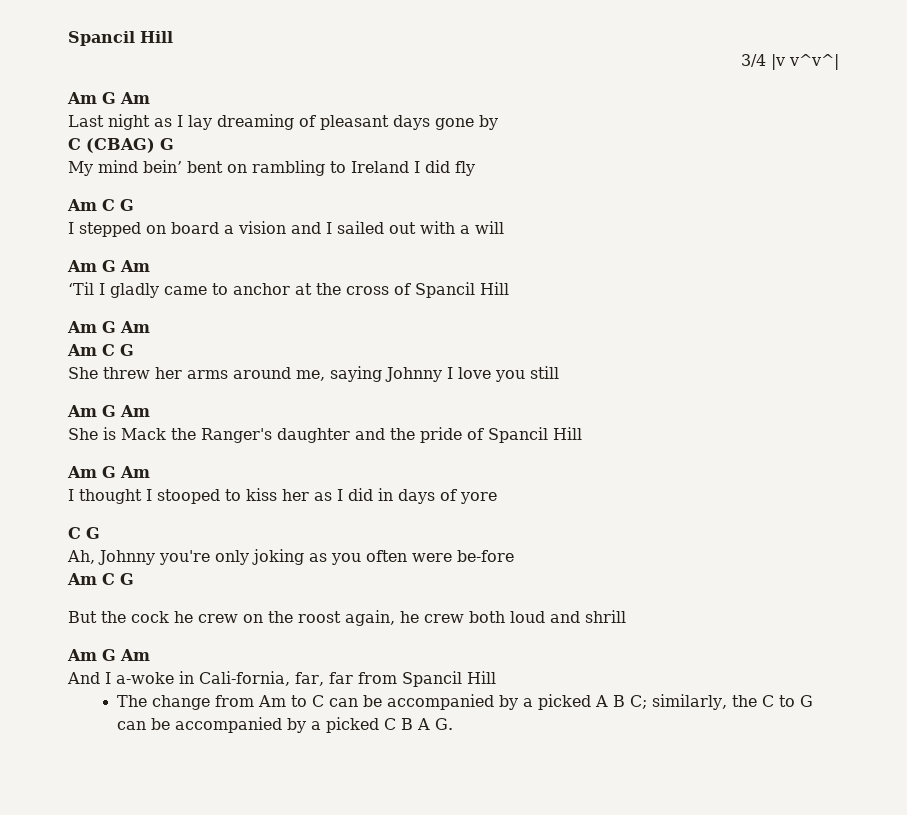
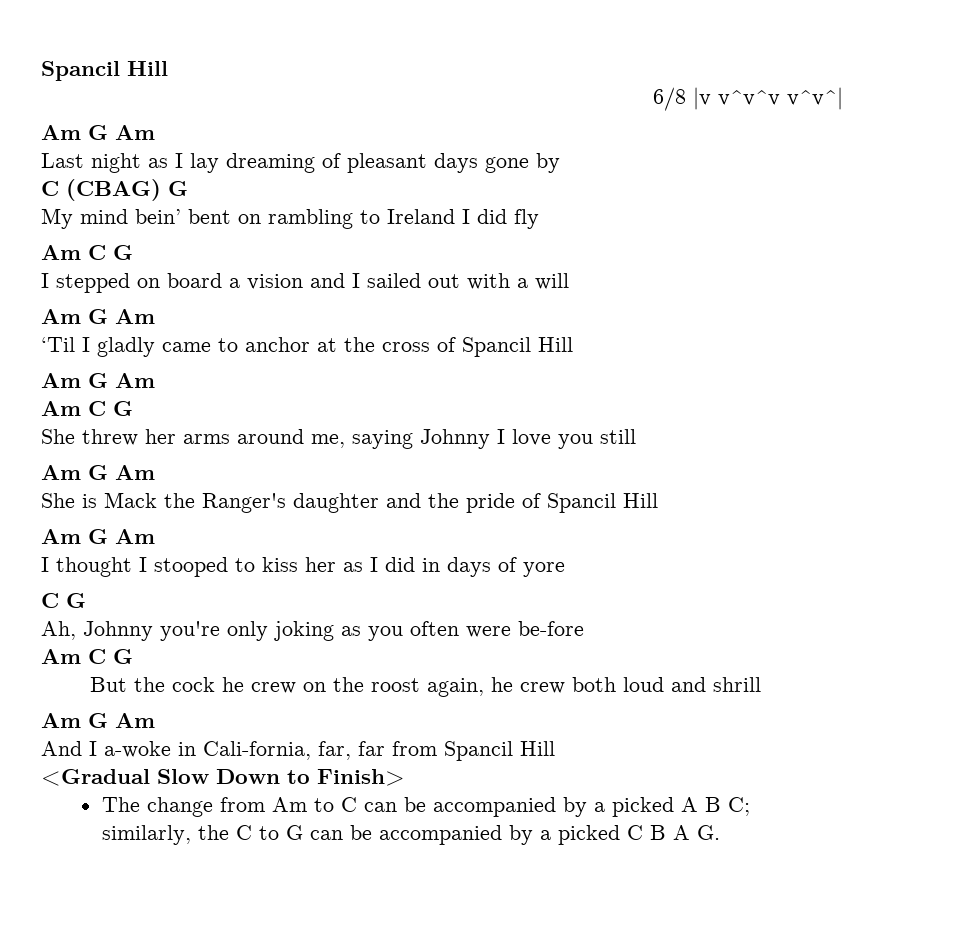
[68,31,173,46] [741,54,785,70] Spancil Hill // 3/4 |v -> [41,61,168,81] [653,87,780,111] Spancil Hill // 6/8 |v v^v^v
(496, 677) none -> [41,769,405,786] // <Gradual Slow Down to Finish>

